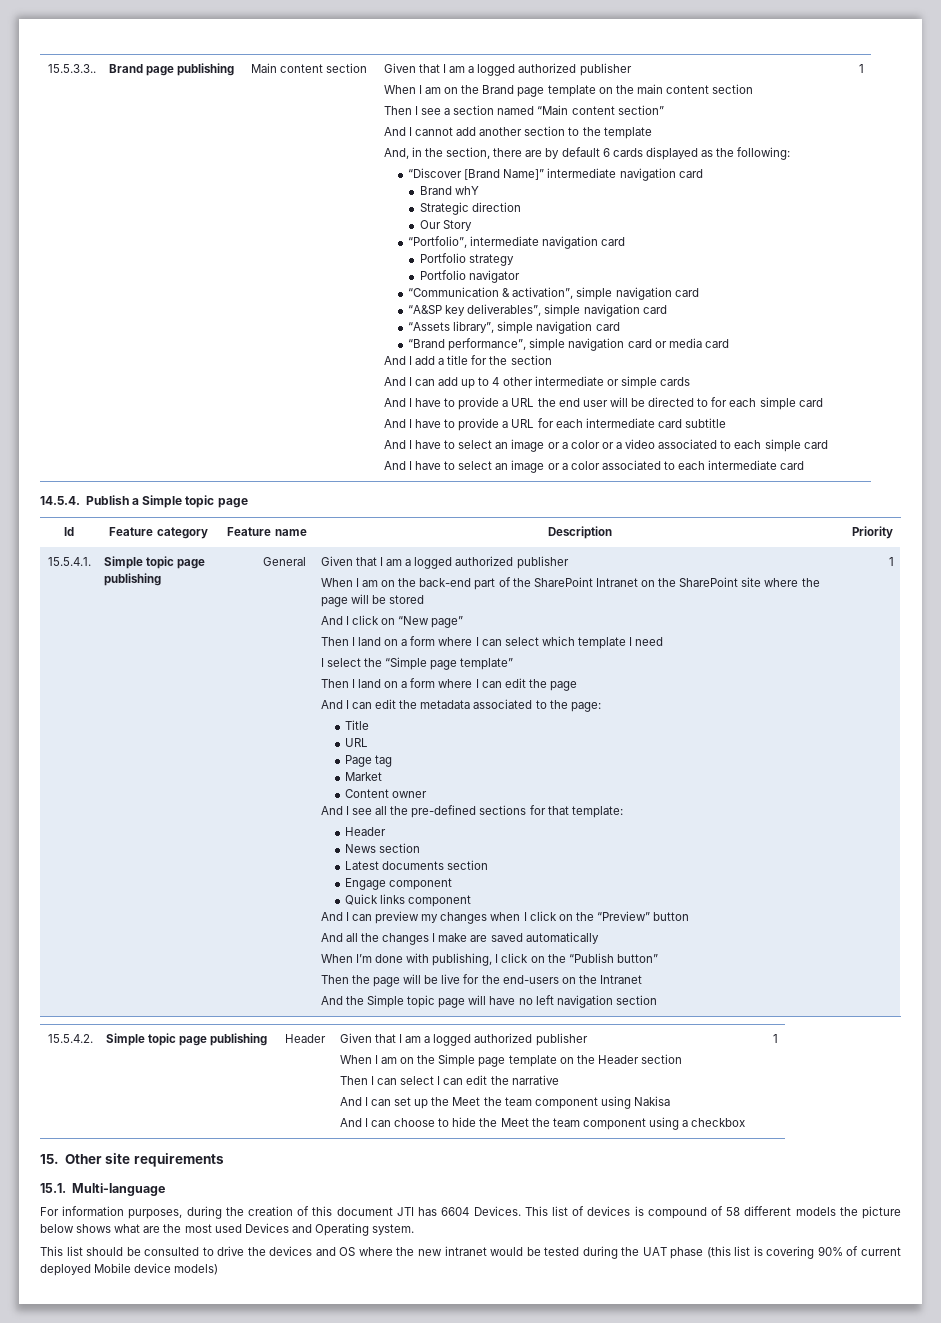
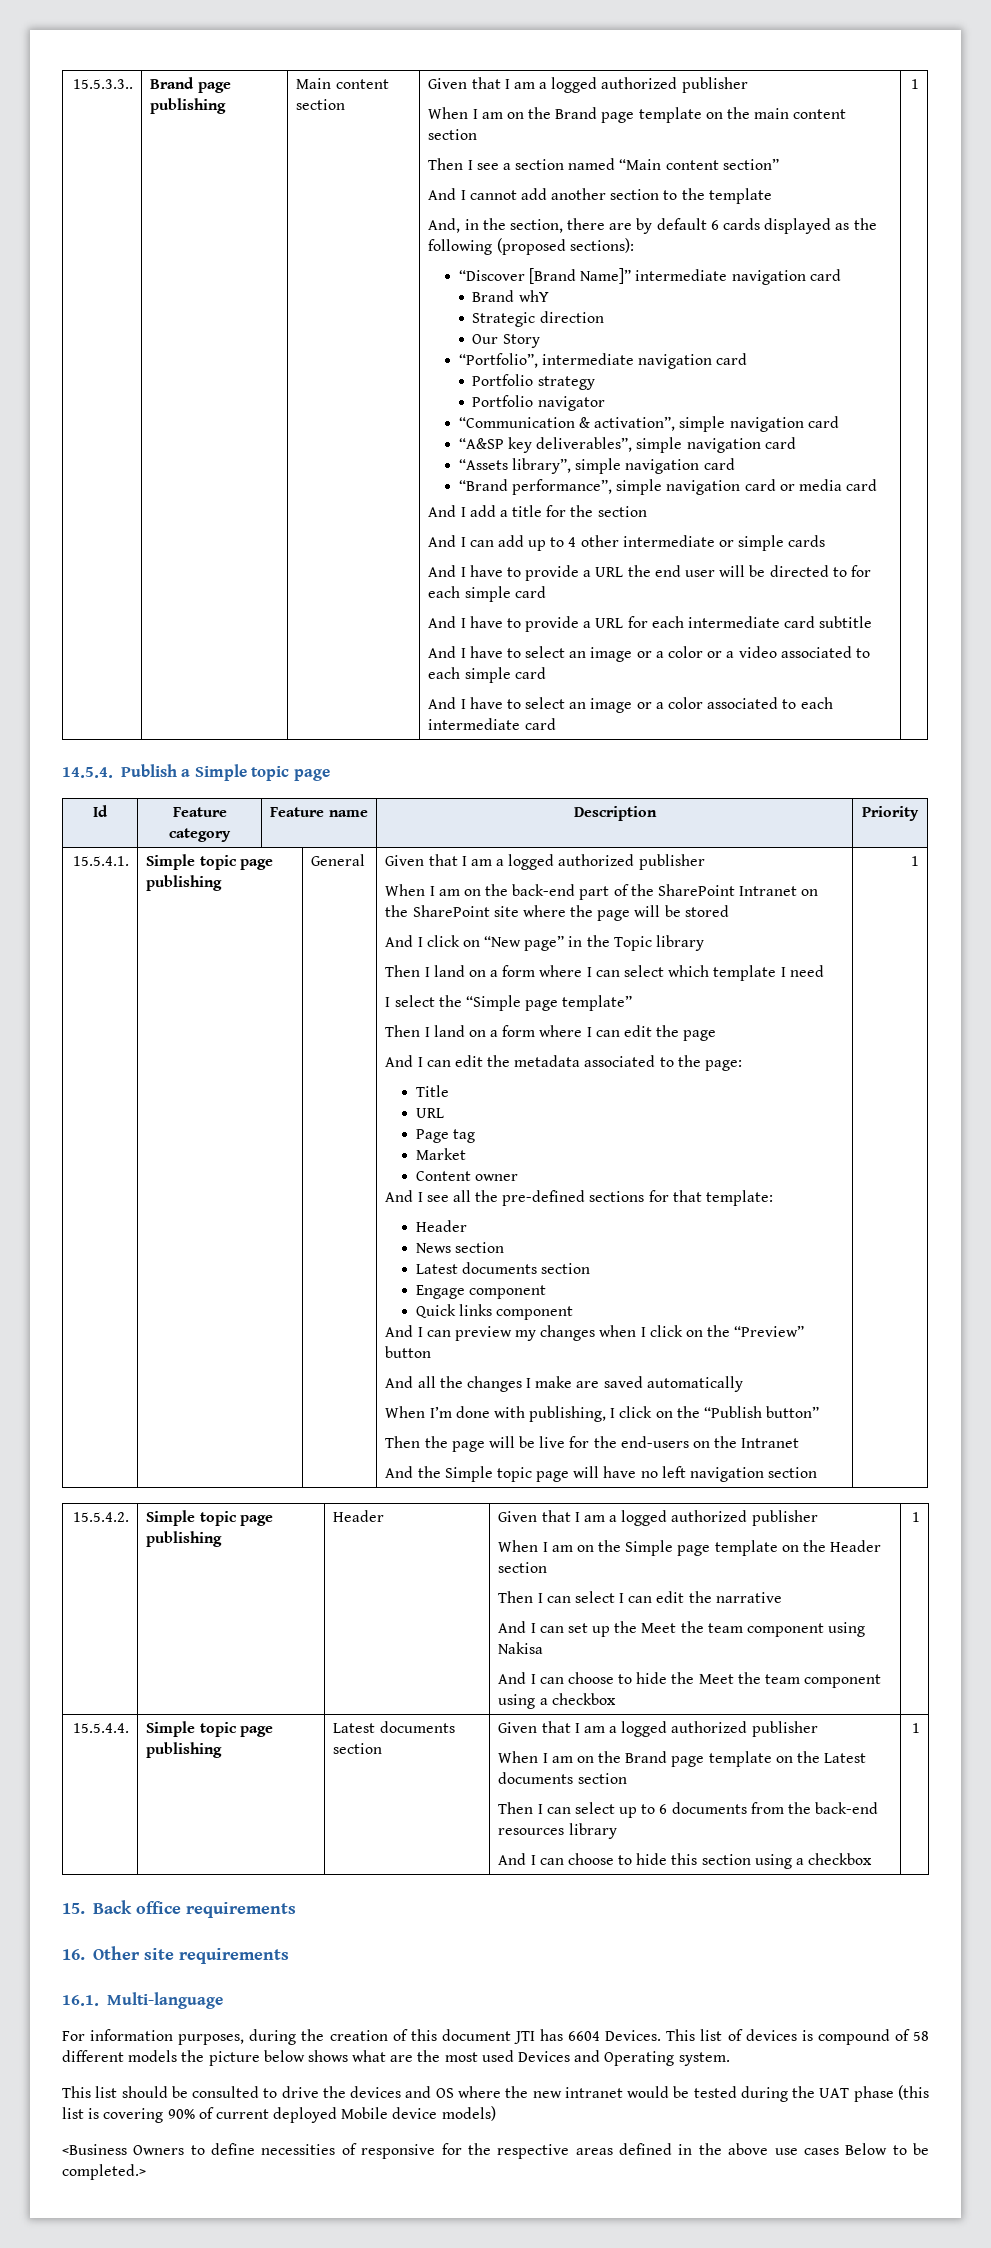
[737,147,791,160] following: -> [428,238,634,255] following (proposed sections):
(464, 622) none -> [568,935,704,951] in the Topic library
[40,1154,59,1164] // 15. -> [72,1723,129,1733] [146,1721,273,1737] [146,1742,223,1758] [333,1721,455,1733] [333,1743,383,1754] [498,1721,818,1737] [498,1751,867,1767] [498,1772,627,1784] [498,1802,879,1818] [498,1823,617,1839] [498,1853,873,1869] [911,1723,920,1733] [62,1900,296,1918] [62,1949,85,1960] // 15.5.4.4. | Simple topic page publishing | Latest documents section | Given that I am a logged authorized publisher // When I am on the Brand page template on the Latest documents section // Then I can select up to 6 documents from the back-end resources library // And I can choose to hide this section using a checkbox | 1 // 15. Back office requirements // 16.
[40,1183,66,1193] 15.1. -> [62,1995,99,2006] 16.1.
(219, 1269) none -> [62,2143,929,2159] [62,2164,146,2180] // <Business Owners to define necessities of responsive for the respective areas defined in the above use cases Below to be completed.>

